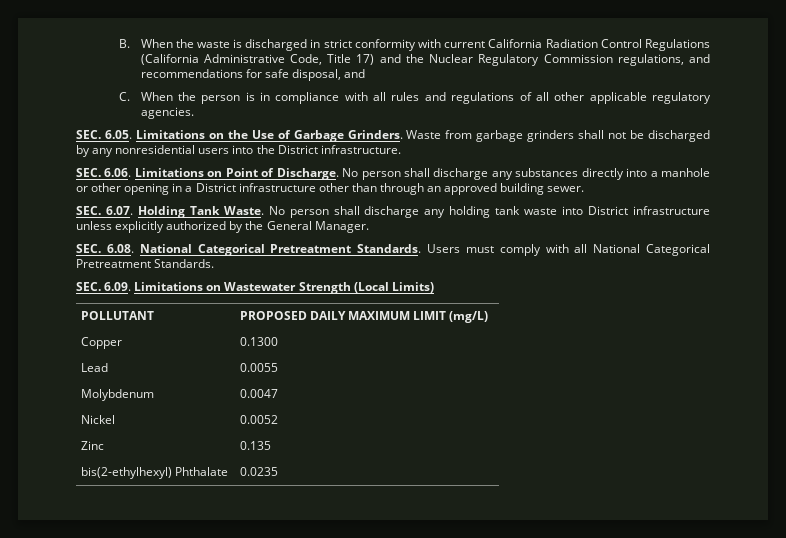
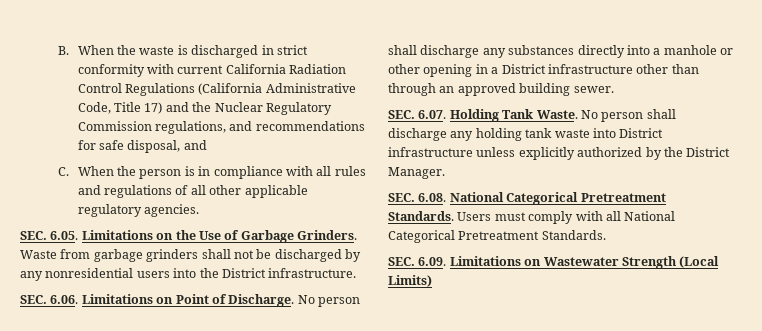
[266,221,312,230] General -> [686,147,731,157] District
[81,311,155,320] [240,311,489,323] [81,337,123,349] [240,337,279,346] [81,363,109,372] [240,363,279,372] [81,389,155,401] [240,389,279,398] [81,415,116,424] [240,415,279,424] [81,441,105,450] [240,441,272,450] [81,467,229,479] [240,467,279,476] // POLLUTANT | PROPOSED DAILY MAXIMUM LIMIT (mg/L) // Copper | 0.1300 // Lead | 0.0055 // Molybdenum | 0.0047 // Nickel | 0.0052 // Zinc | 0.135 // bis(2-ethylhexyl) Phthalate | 0.0235 -> (432, 281) none

